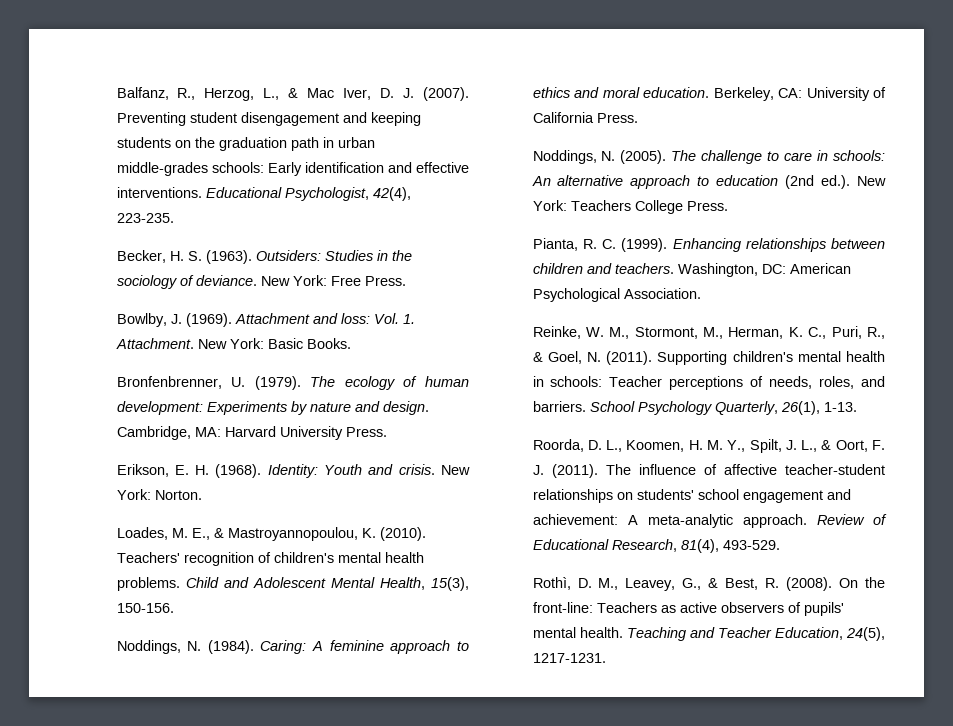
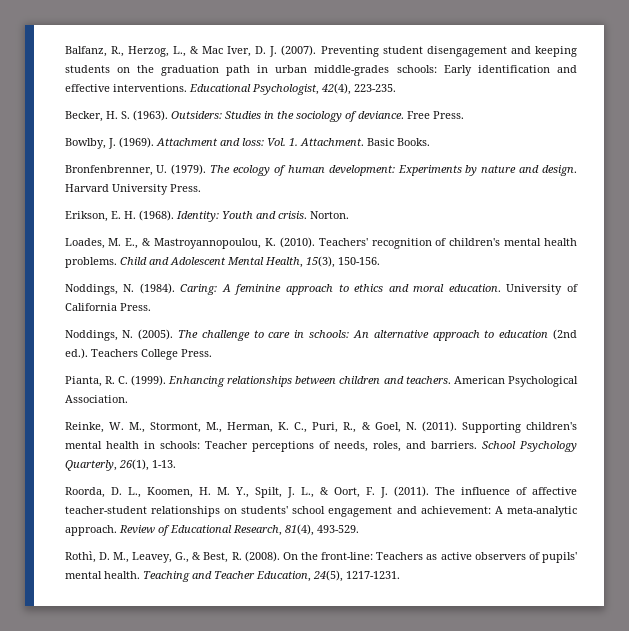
[260,275,327,286] New York: -> (404, 115) none
[197,338,264,349] New York: -> (364, 142) none
[116,426,221,440] Cambridge, MA: -> (577, 170) none
[441,465,471,475] [116,489,151,500] New York: -> (307, 215) none
[713,87,803,101] Berkeley, CA: -> (501, 288) none
[857,176,886,186] [532,200,567,211] New York: -> (88, 353) none
[677,263,786,277] Washington, DC: -> (451, 380) none

